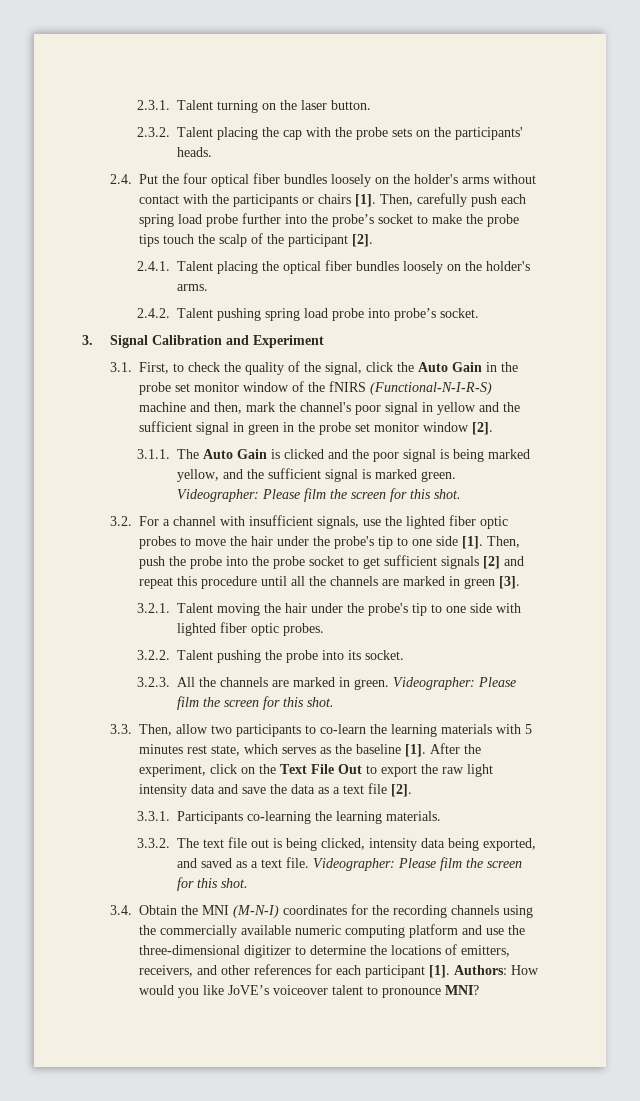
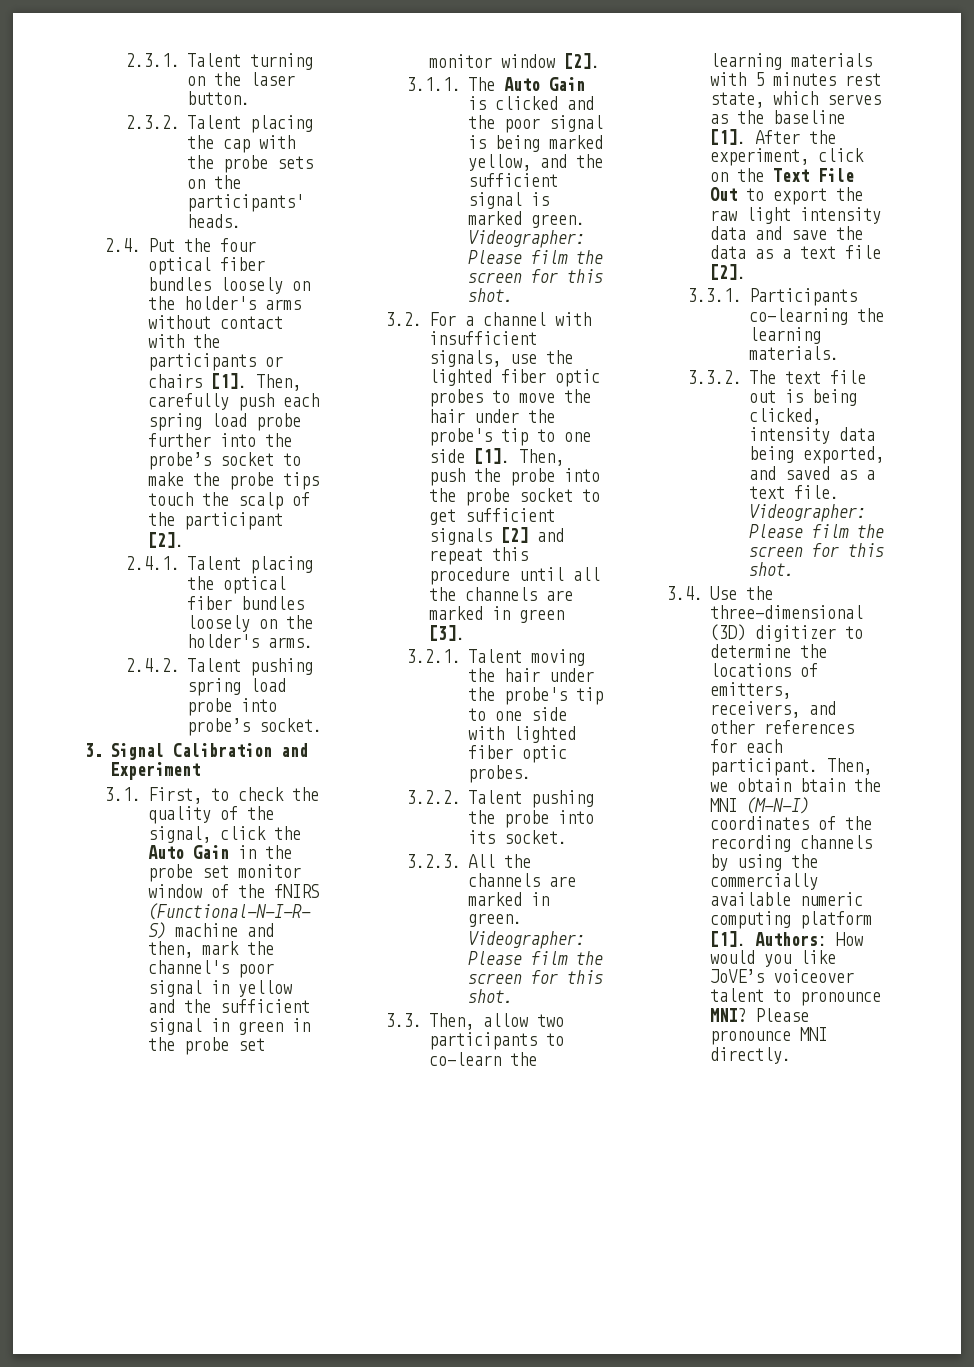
[138,904,533,918] [138,924,504,938] Obtain the MNI (M-N-I) coordinates for the recording channels using the commercially available numeric computing platform and use -> [710,586,738,600] Use
(240, 950) none -> [710,624,747,641] (3D)
[364,965,425,978] participant -> [710,758,873,776] [710,778,882,792] [710,797,810,814] [710,816,873,830] [710,835,873,852] [710,854,819,871] [710,873,819,890] [710,892,864,906] [710,911,873,929] participant. Then, we obtain btain the MNI (M-N-I) coordinates of the recording channels by using the commercially available numeric computing platform
(479, 990) none -> [755,1008,810,1022] [710,1027,828,1045] [710,1047,792,1064] Please pronounce MNI directly.

